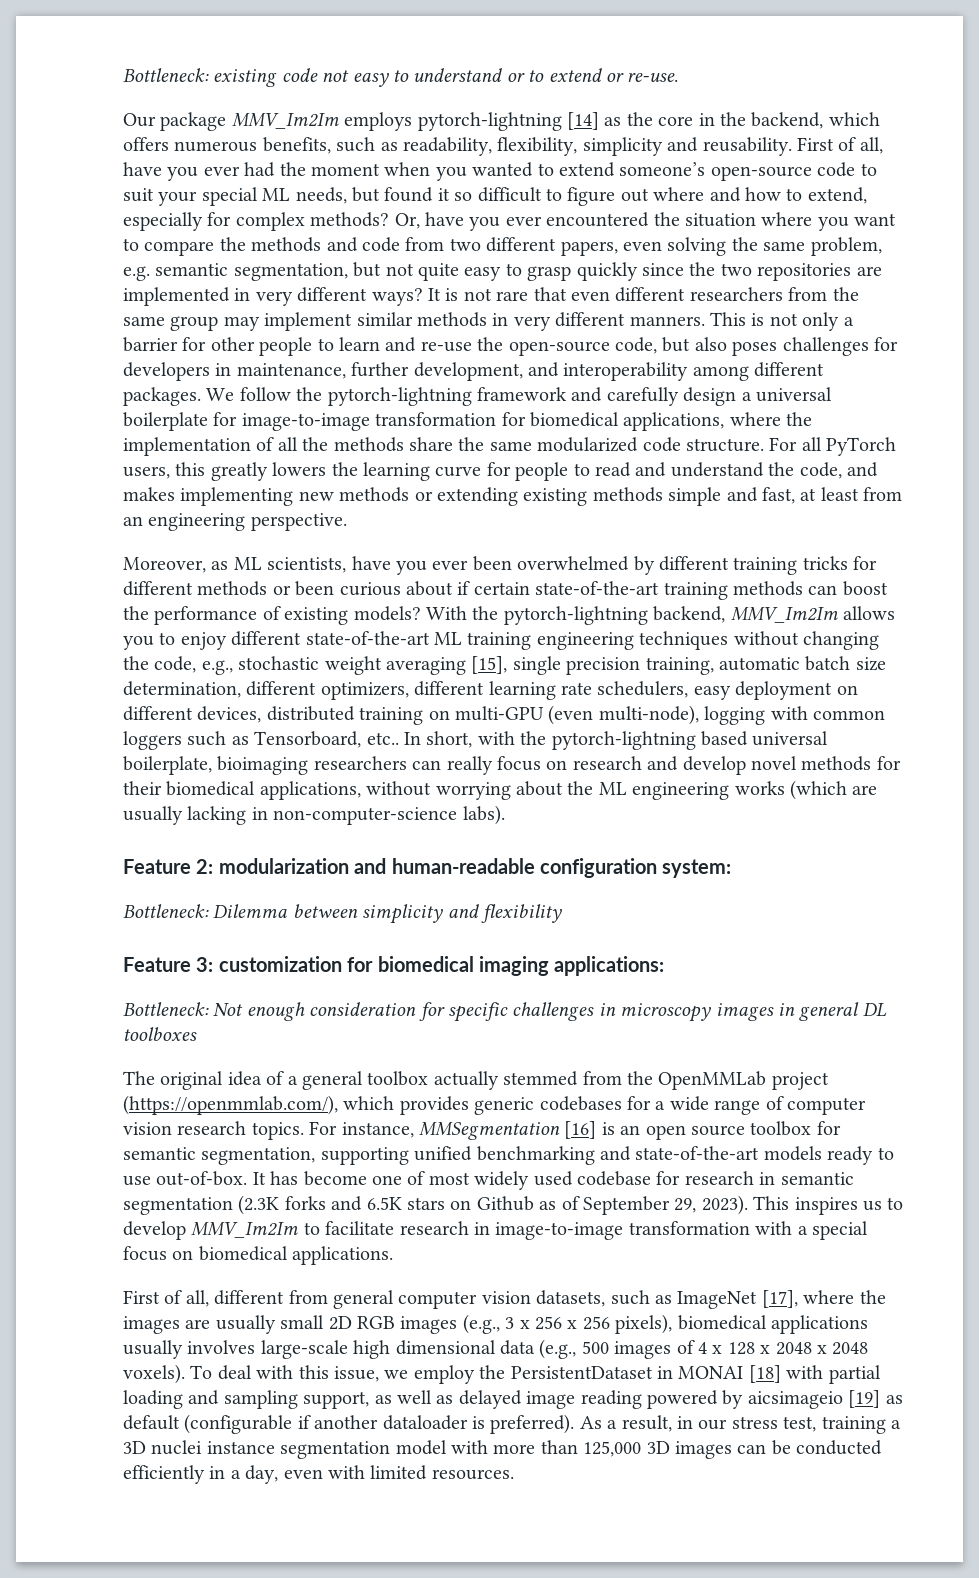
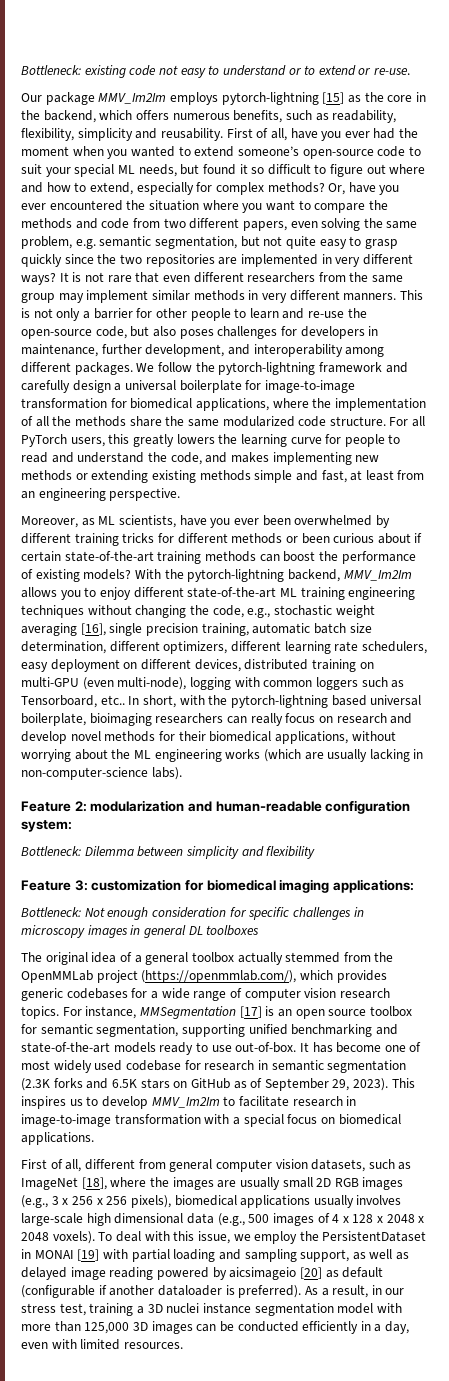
[567,112,599,130] [14] -> [322,92,345,104] [15]
[471,656,508,674] [15], -> [80,623,106,636] [16],
[564,1121,597,1139] [16] -> [239,1006,262,1018] [17]
[476,1196,534,1211] Github -> [190,1078,230,1089] GitHub
[761,1290,798,1308] [17], -> [81,1177,107,1190] [18],
[748,1365,781,1383] [18] -> [77,1249,100,1261] [19]
[848,1390,881,1408] [19] -> [299,1267,322,1279] [20]

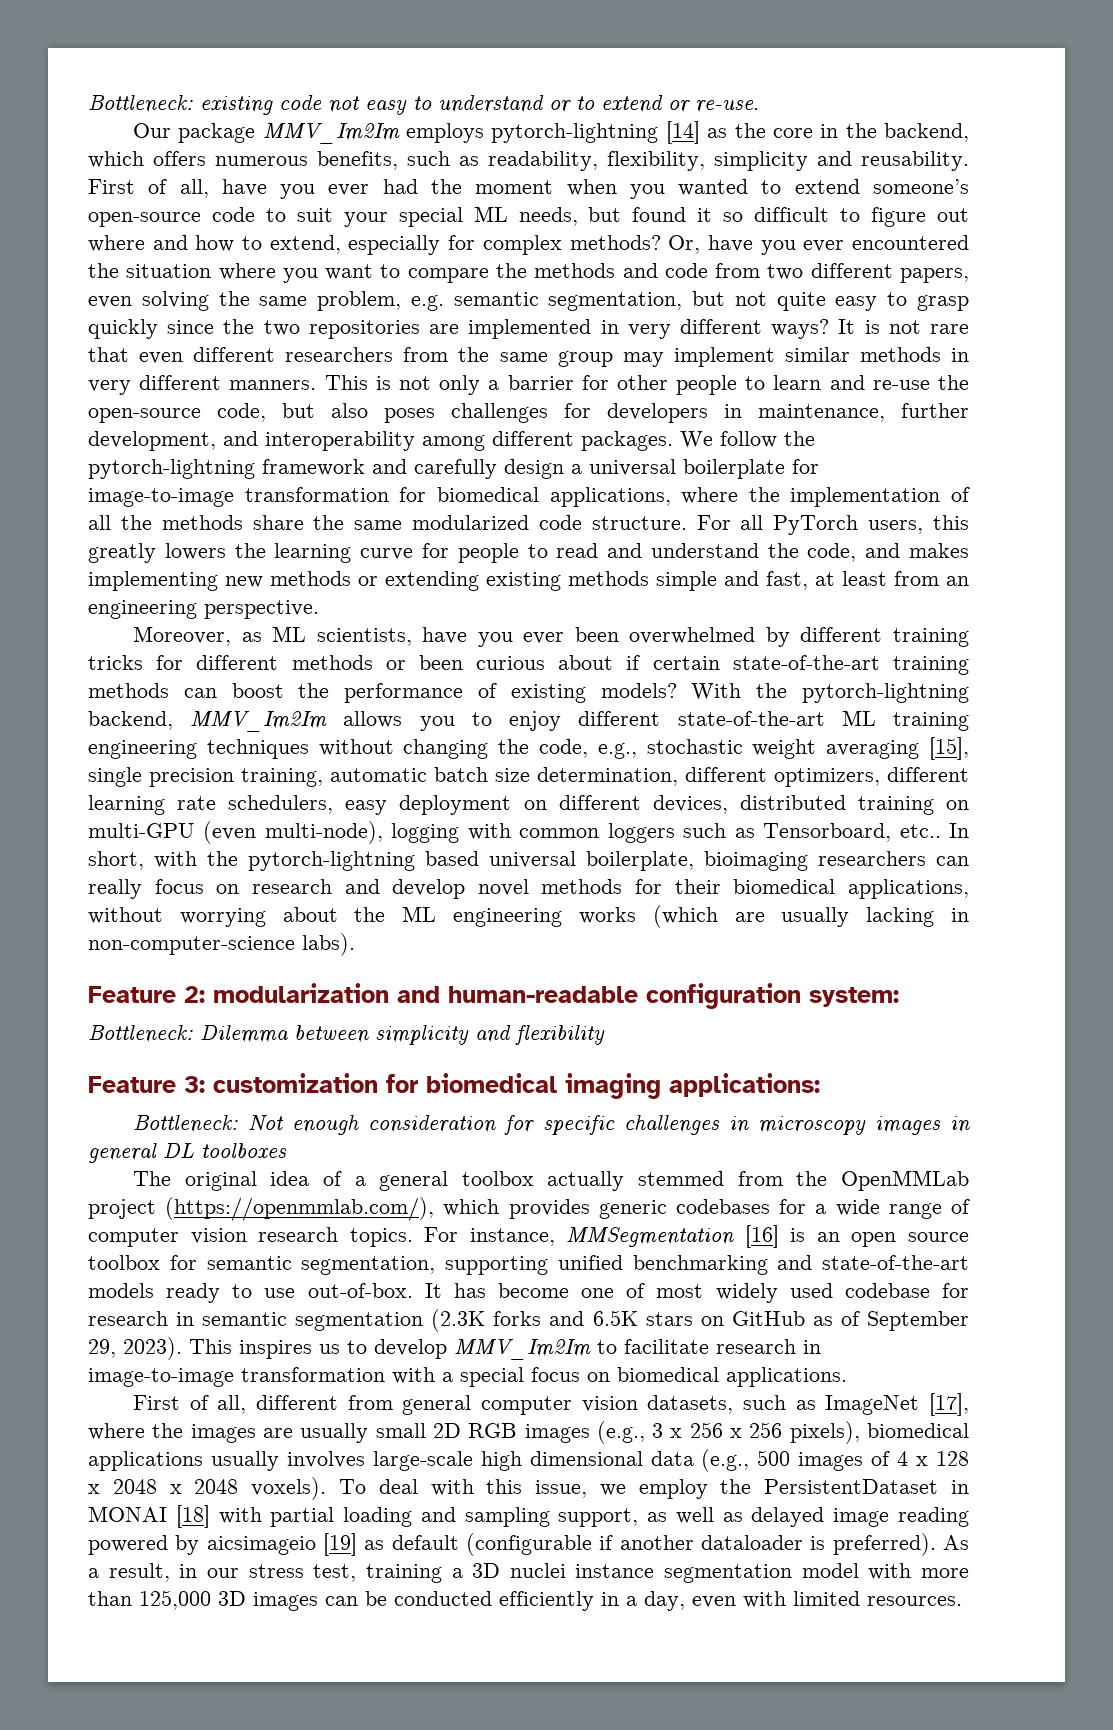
[322,92,345,104] [15] -> [665,121,700,144] [14]
[80,623,106,636] [16], -> [928,737,969,760] [15],
[239,1006,262,1018] [17] -> [744,1225,779,1248] [16]
[81,1177,107,1190] [18], -> [929,1393,969,1416] [17],
[77,1249,100,1261] [19] -> [175,1505,210,1528] [18]
[299,1267,322,1279] [20] -> [323,1533,357,1556] [19]

